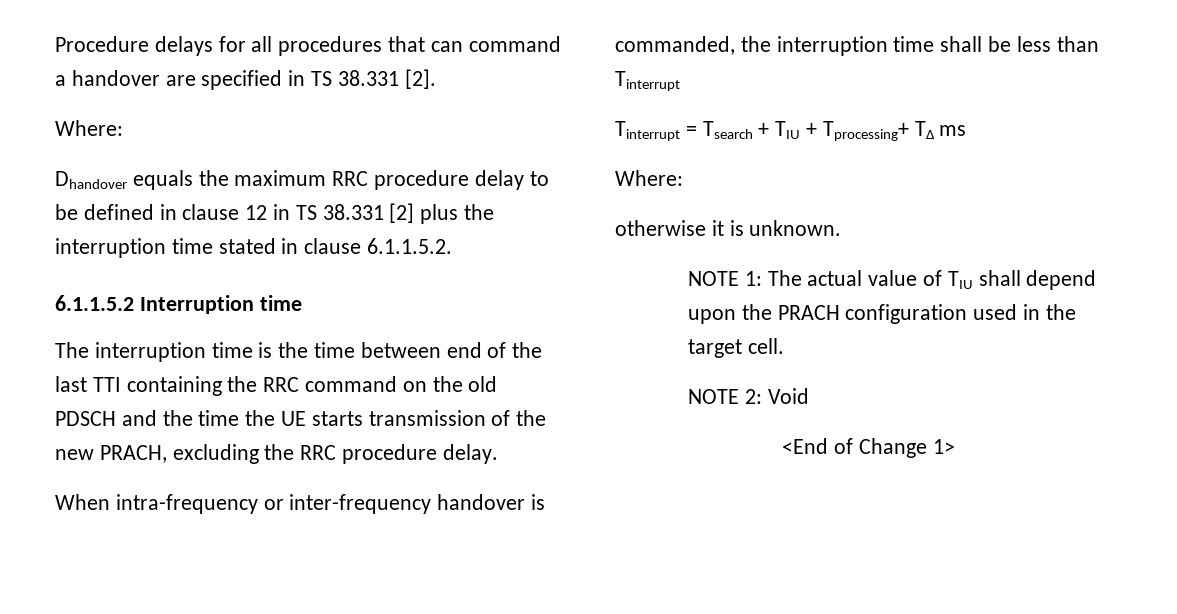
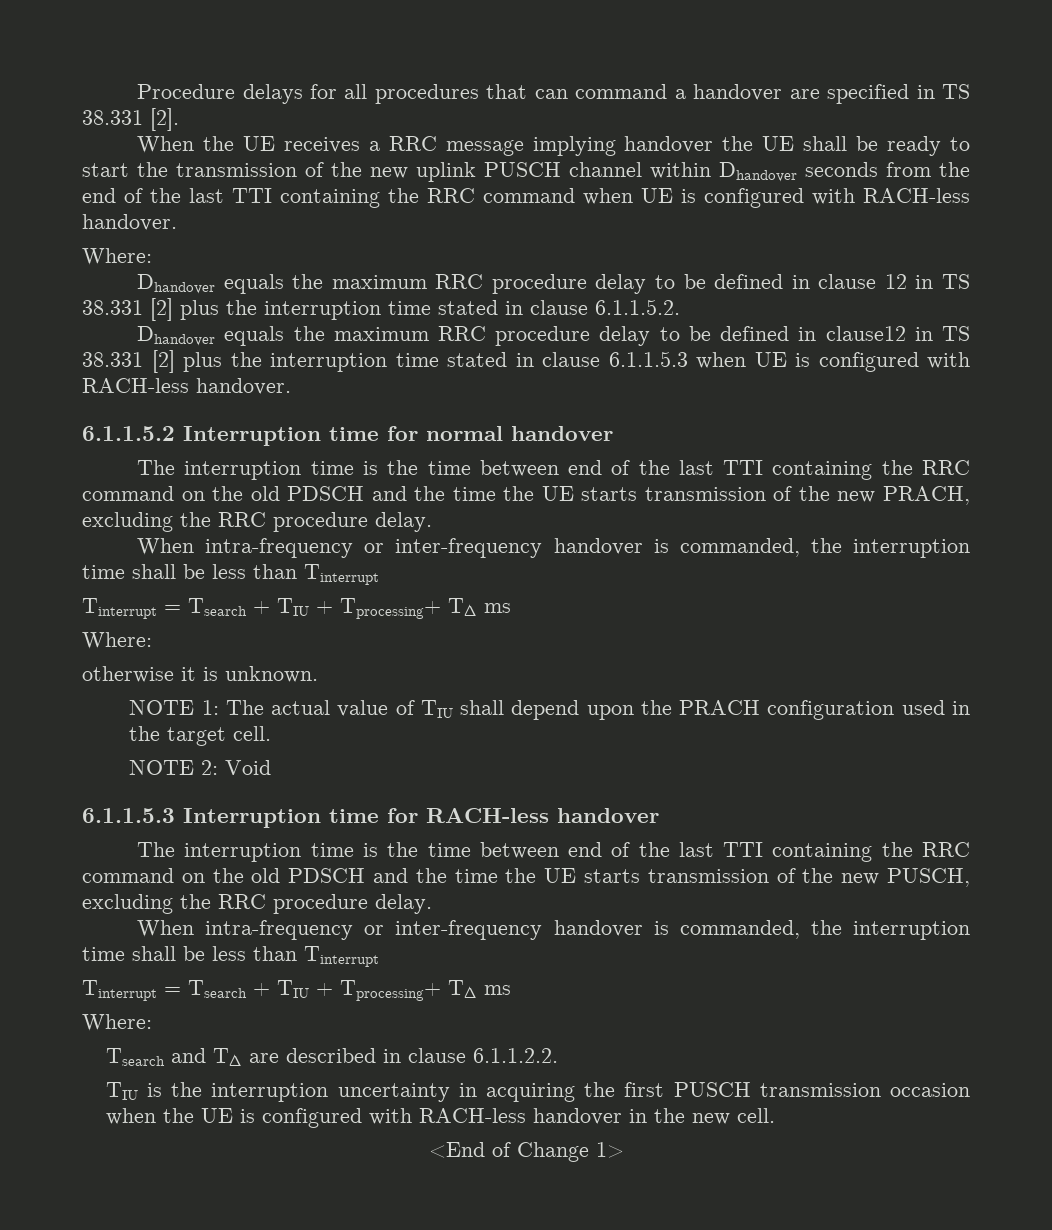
(436, 79) none -> [137,136,971,156] [82,162,970,182] [82,188,970,208] [82,214,177,231] // When the UE receives a RRC message implying handover the UE shall be ready to start the transmission of the new uplink PUSCH channel within Dhandover seconds from the end of the last TTI containing the RRC command when UE is configured with RACH-less handover.
(453, 246) none -> [137,326,970,346] [82,350,970,373] [82,378,291,395] // Dhandover equals the maximum RRC procedure delay to be defined in clause12 in TS 38.331 [2] plus the interruption time stated in clause 6.1.1.5.3 when UE is configured with RACH-less handover.
(302, 303) none -> [387,426,613,441] for normal handover
(809, 396) none -> [82,808,659,828] [137,842,970,862] [82,868,970,887] [82,894,432,914] [137,920,971,940] [82,946,379,967] [82,980,511,1001] [82,1014,152,1031] [105,1048,558,1066] [105,1082,970,1102] [105,1108,775,1128] // 6.1.1.5.3 Interruption time for RACH-less handover // The interruption time is the time between end of the last TTI containing the RRC command on the old PDSCH and the time the UE starts transmission of the new PUSCH, excluding the RRC procedure delay. // When intra-frequency or inter-frequency handover is commanded, the interruption time shall be less than Tinterrupt // Tinterrupt = Tsearch + TIU + Tprocessing+ T∆ ms // Where: // Tsearch and T∆ are described in clause 6.1.1.2.2. // TIU is the interruption uncertainty in acquiring the first PUSCH transmission occasion when the UE is configured with RACH-less handover in the new cell.

